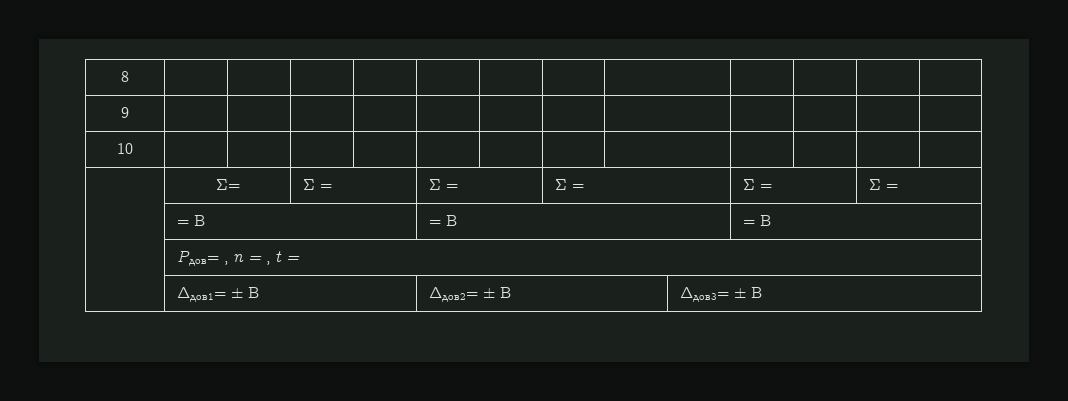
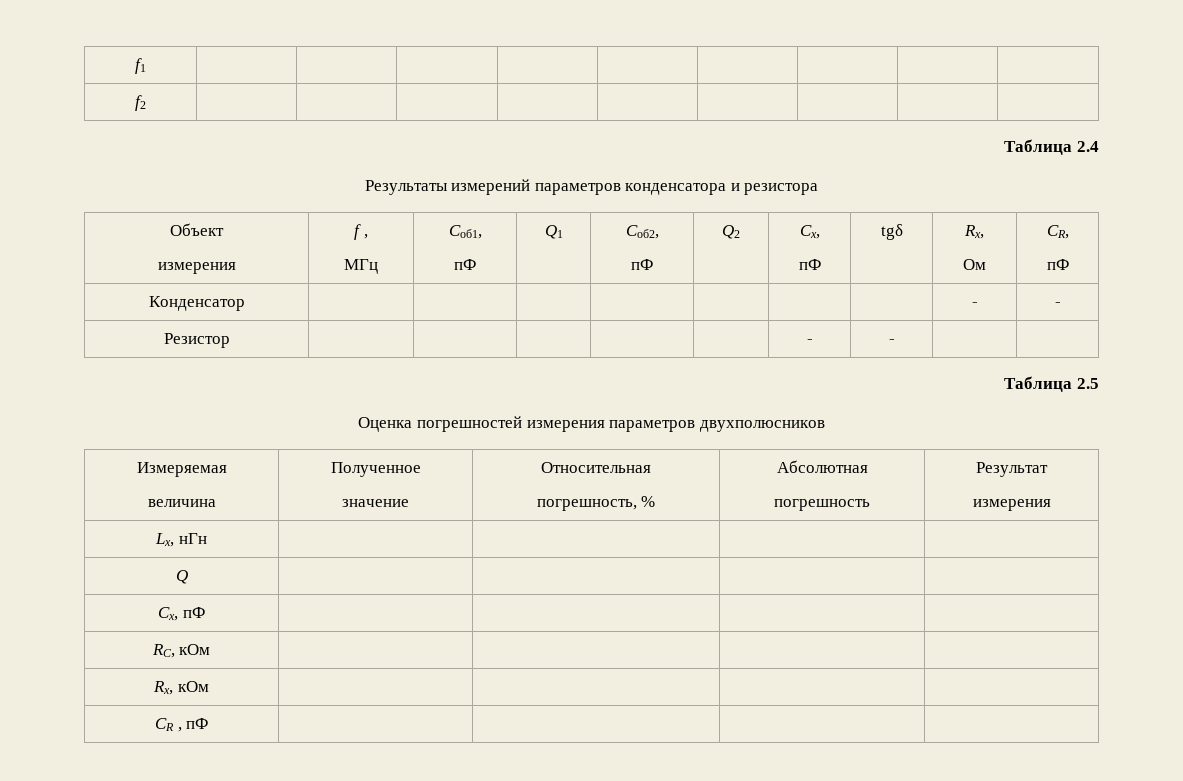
[121,71,129,82] [121,107,129,118] [117,143,133,154] [215,179,240,190] [302,179,332,190] [428,179,458,190] [554,179,584,190] [742,179,772,190] [868,179,898,190] [176,215,205,226] [428,215,457,226] [742,215,771,226] [176,250,300,266] [176,287,259,302] [428,287,511,302] [679,287,762,302] 8 | | | | | | | | | | | | // 9 | | | | | | | | | | | | // 10 | | | | | | | | | | | | // | Σ= | Σ = | Σ = | Σ = | Σ = | Σ = // | = В | = В | = В // | Рдов= , n = , t = // | Δдов1= ± В | Δдов2= ± В | Δдов3= ± В -> [135,58,146,74] [135,95,146,111] [1004,139,1099,155] [364,179,819,195] [170,223,224,236] [157,262,236,274] [354,224,368,240] [344,259,378,274] [448,225,482,239] [454,259,476,270] [544,225,563,239] [625,225,659,239] [631,259,653,270] [722,225,740,239] [799,225,820,239] [798,259,821,270] [880,224,903,240] [964,225,984,239] [963,259,986,270] [1046,225,1069,239] [1046,259,1069,270] [148,296,245,311] [971,302,978,307] [1054,302,1061,307] [163,333,230,348] [806,339,813,344] [888,339,895,344] [1004,376,1099,392] [358,416,825,432] [136,462,227,477] [147,499,216,507] [330,462,421,477] [342,499,409,507] [541,462,651,473] [536,496,656,511] [776,460,868,473] [774,499,870,511] [976,462,1048,477] [972,499,1051,511] [155,533,207,547] [175,570,188,584] [158,607,205,621] [151,644,211,658] [153,681,209,695] [154,718,209,732] f1 | | | | | | | | | // f2 | | | | | | | | | // Таблица 2.4 // Результаты измерений параметров конденсатора и резистора // Объект // измерения | f , // МГц | Соб1, // пФ | Q1 | Cоб2, // пФ | Q2 | Cx, // пФ | tgδ | Rx, // Ом | СR, // пФ // Конденсатор | | | | | | | | - | - // Резистор | | | | | | - | - | | // Таблица 2.5 // Оценка погрешностей измерения параметров двухполюсников // Измеряемая // величина | Полученное // значение | Относительная // погрешность, % | Абсолютная // погрешность | Результат // измерения // Lx, нГн | | | | // Q | | | | // Сх, пФ | | | | // RС, кОм | | | | // Rx, кОм | | | | // СR , пФ | | | |

